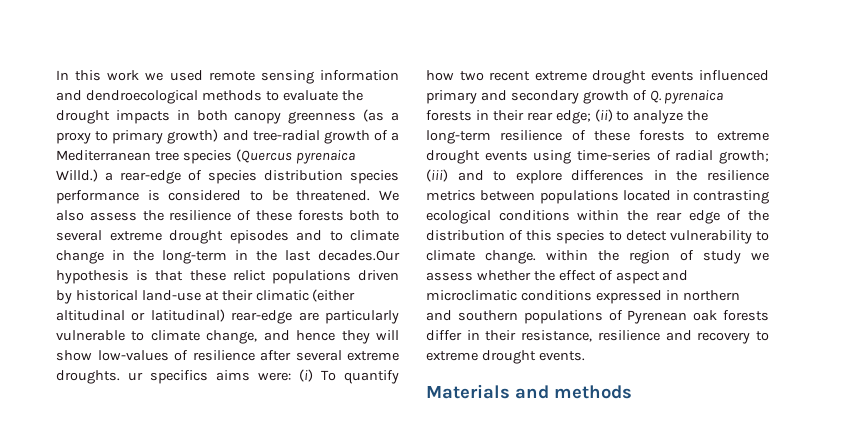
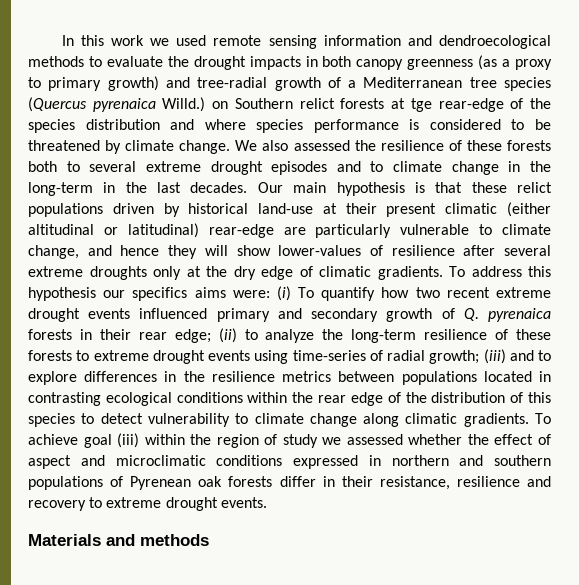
[105,172,113,181] a -> [212,98,432,112] on Southern relict forests at tge
(202, 175) none -> [530,98,552,109] the
(343, 175) none -> [170,119,246,130] and where
[296,190,371,201] threatened. -> [28,140,231,154] threatened by climate change.
[89,212,137,221] assess -> [293,140,350,151] assessed
[318,250,400,261] decades.Our -> [190,182,327,193] decades. Our main
(253, 295) none -> [386,203,437,217] present
[97,350,169,361] low-values -> [278,245,362,256] lower-values
[56,370,143,384] droughts. ur -> [89,266,551,280] [28,287,126,301] droughts only at the dry edge of climatic gradients. To address this hypothesis our
[485,250,536,264] change. -> [309,413,551,427] [28,433,140,448] change along climatic gradients. To achieve goal (iii)
[426,272,473,281] assess -> [346,434,403,445] assessed

